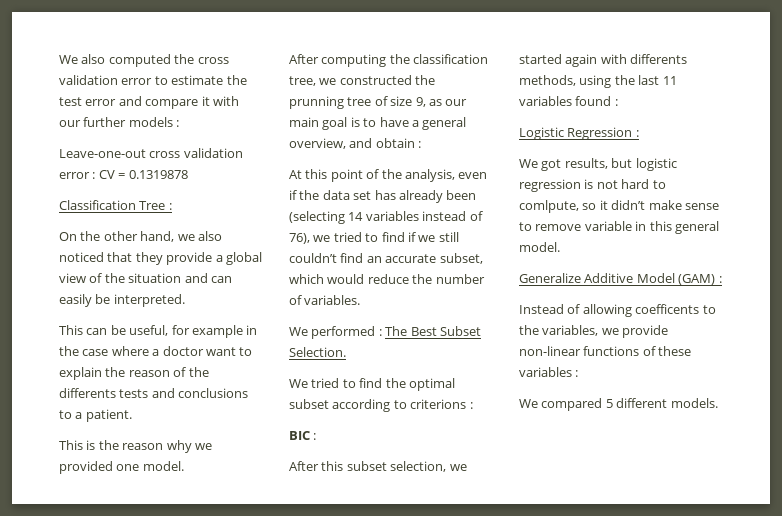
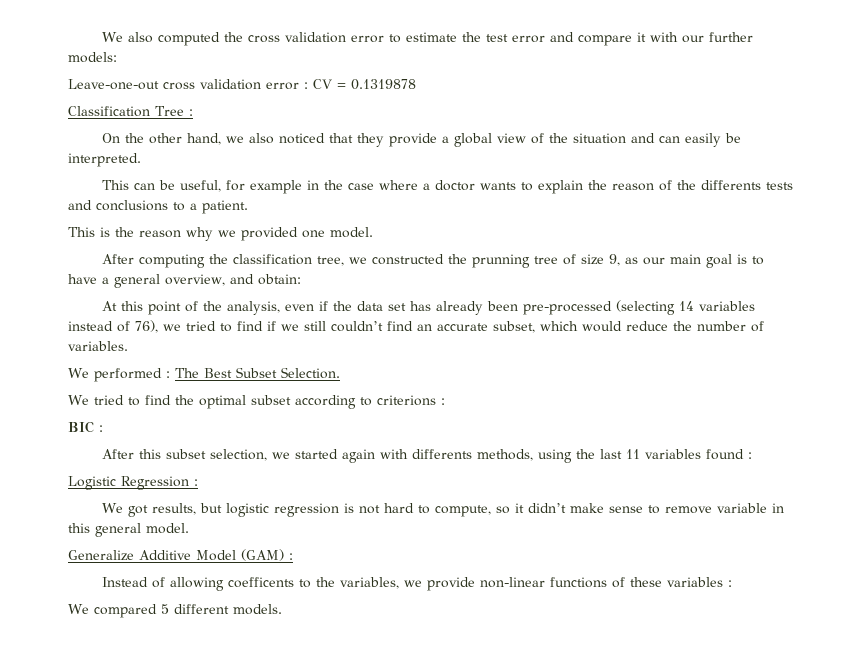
[128,117,180,127] models : -> [68,52,117,63] models:
[205,347,236,356] want -> [480,182,517,190] wants
[375,138,422,148] obtain : -> [257,274,301,285] obtain:
(477, 195) none -> [523,301,613,315] pre-processed
[519,200,579,213] comlpute, -> [435,505,492,517] compute,

